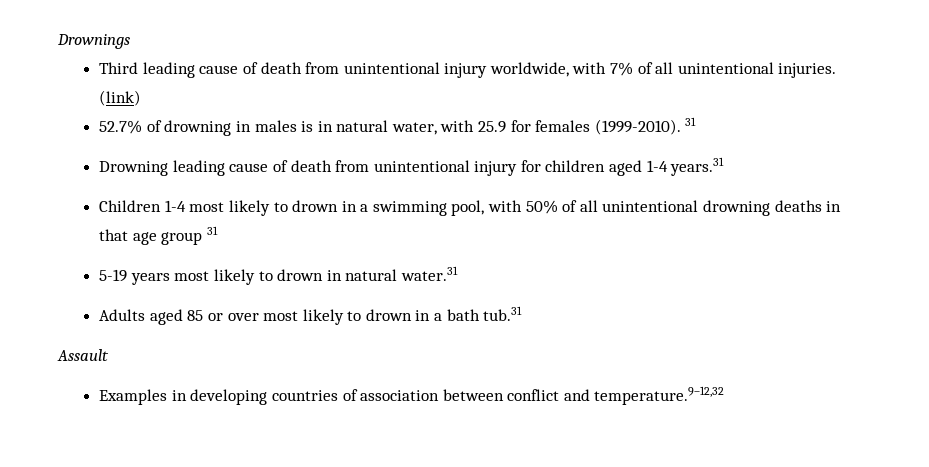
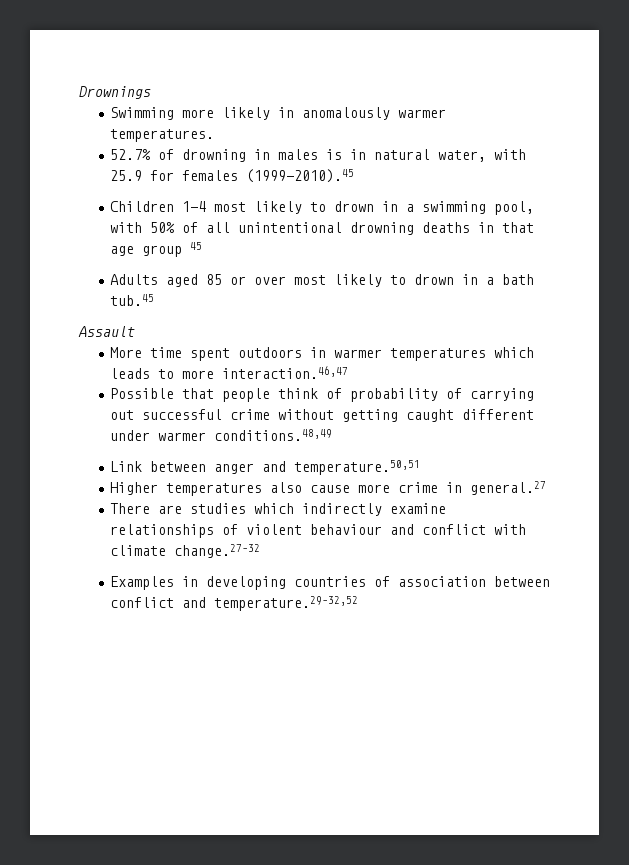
[99,62,837,78] [99,90,142,106] Third leading cause of death from unintentional injury worldwide, with 7% of all unintentional injuries. (link) -> [109,107,446,120] [109,129,214,142] Swimming more likely in anomalously warmer temperatures.
[594,117,697,135] [99,157,725,176] (1999-2010). 31 // Drowning leading cause of death from unintentional injury for children aged 1-4 years.31 -> [245,169,354,183] (1999-2010).45
[206,226,218,235] [99,266,458,285] 31 // 5-19 years most likely to drown in natural water.31 -> [189,242,202,250] 45
[483,306,523,321] tub.31 -> [109,294,154,306] tub.45
(109, 355) none -> [109,347,534,361] [109,366,348,379] [109,388,534,402] [109,409,534,422] [109,429,332,441] [109,460,420,475] [109,481,546,496] [109,503,446,516] [109,524,526,538] [109,544,260,558] // More time spent outdoors in warmer temperatures which leads to more interaction.46,47 // Possible that people think of probability of carrying out successful crime without getting caught different under warmer conditions.48,49 // Link between anger and temperature.50,51 // Higher temperatures also cause more crime in general.27 // There are studies which indirectly examine relationships of violent behaviour and conflict with climate change.27–32
[594,386,725,405] temperature.9–12,32 -> [213,596,358,611] temperature.29–32,52

